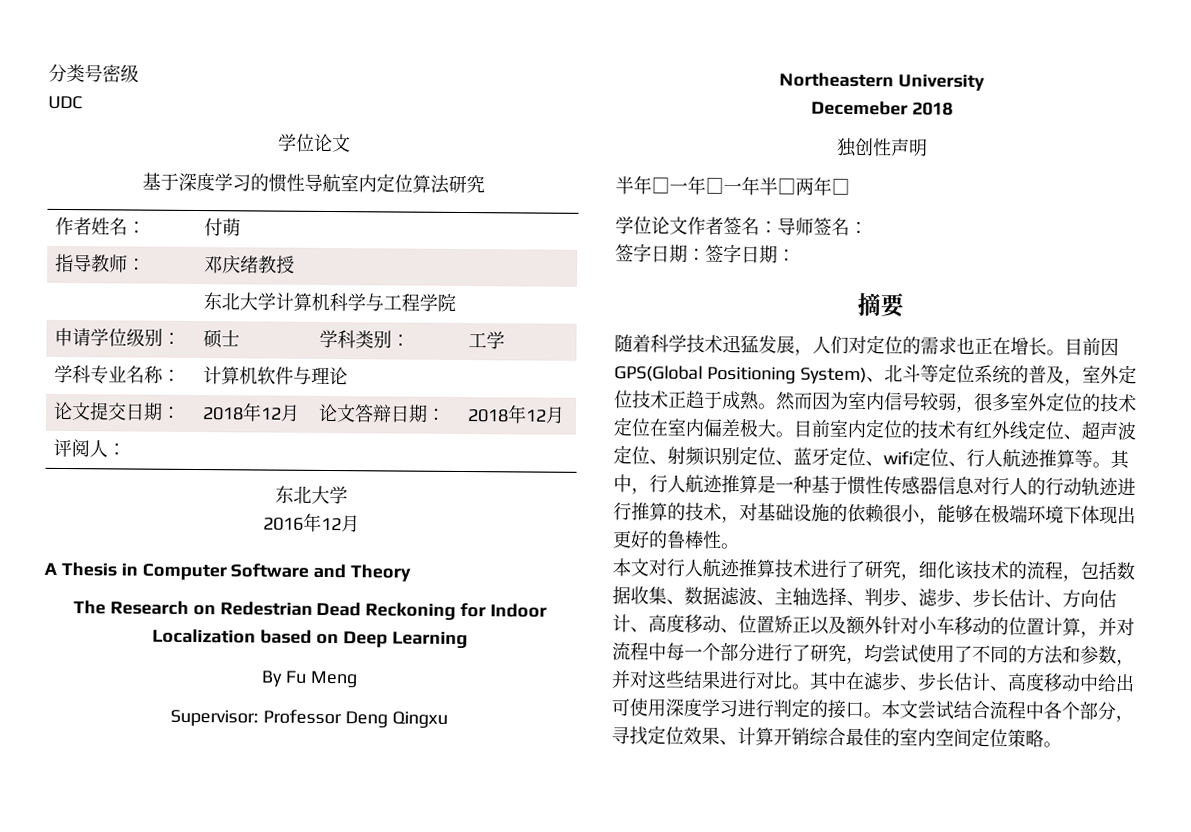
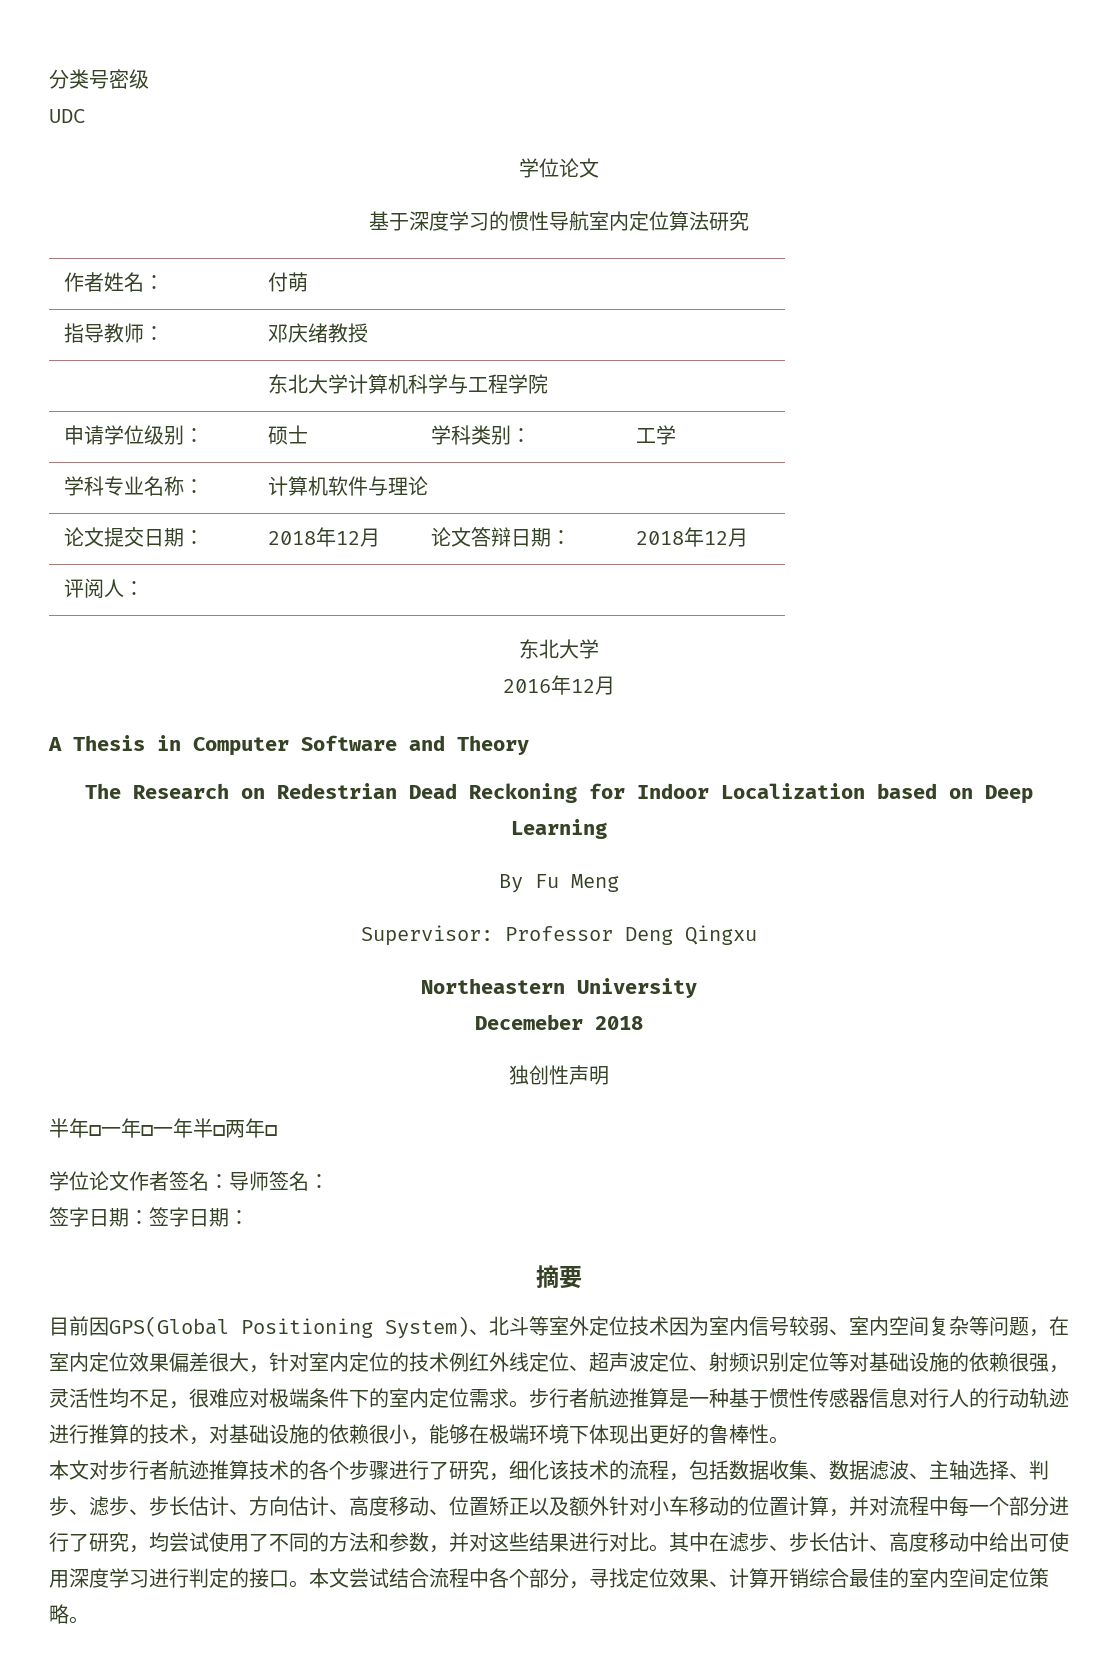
[614,334,1065,356] 随着科学技术迅猛发展，人们对定位的需求也正在增长。 -> (582, 1277) none
[937,363,1137,386] [614,390,1137,413] [613,417,830,438] 定位系统的普及，室外定位技术正趋于成熟。然而因为室内信号较弱，很多室外定位的技术定位在室内偏差极大。目前 -> [549,1316,1069,1337] [49,1352,309,1373] 室外定位技术因为室内信号较弱、室内空间复杂等问题，在室内定位效果偏差很大，针对
[955,420,974,439] 有 -> [449,1352,469,1372] 例
[775,446,1130,470] [613,474,686,495] 、蓝牙定位、wifi定位、行人航迹推算等。其中，行人 -> [829,1352,1069,1373] [49,1388,589,1409] 等对基础设施的依赖很强，灵活性均不足，很难应对极端条件下的室内定位需求。步行者
[666,558,703,577] 行人 -> [109,1460,169,1480] 步行者
(811, 568) none -> [289,1460,389,1480] 的各个步骤

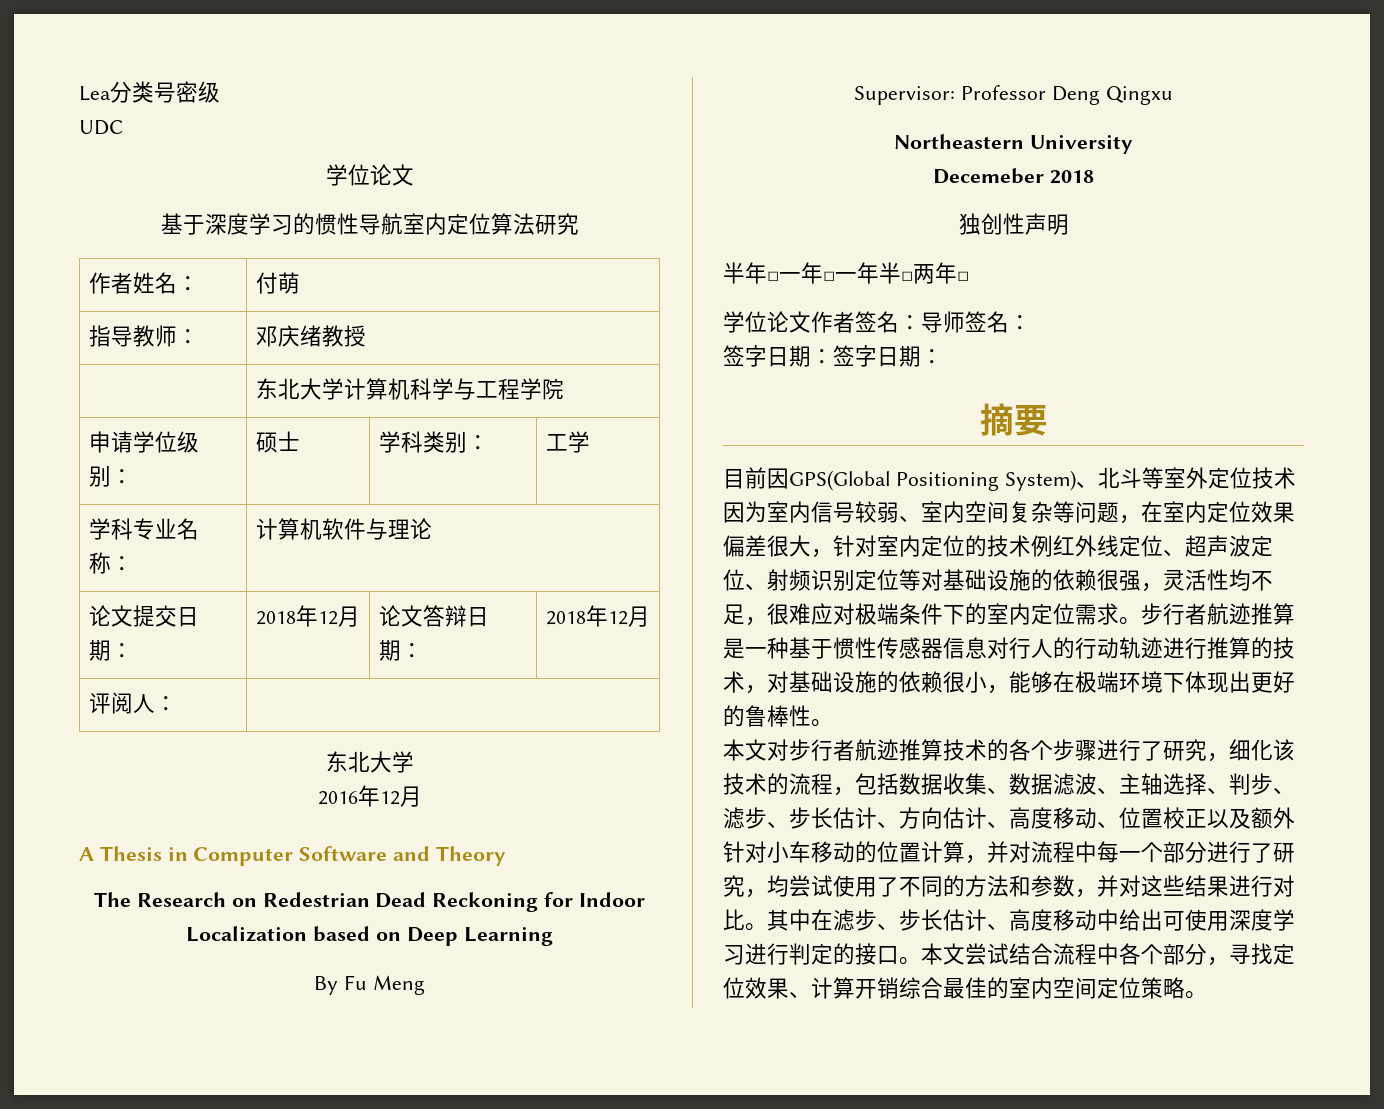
(49, 79) none -> [79,86,111,101] Lea
[489,1496,509,1516] 矫 -> [1163,807,1185,829] 校

